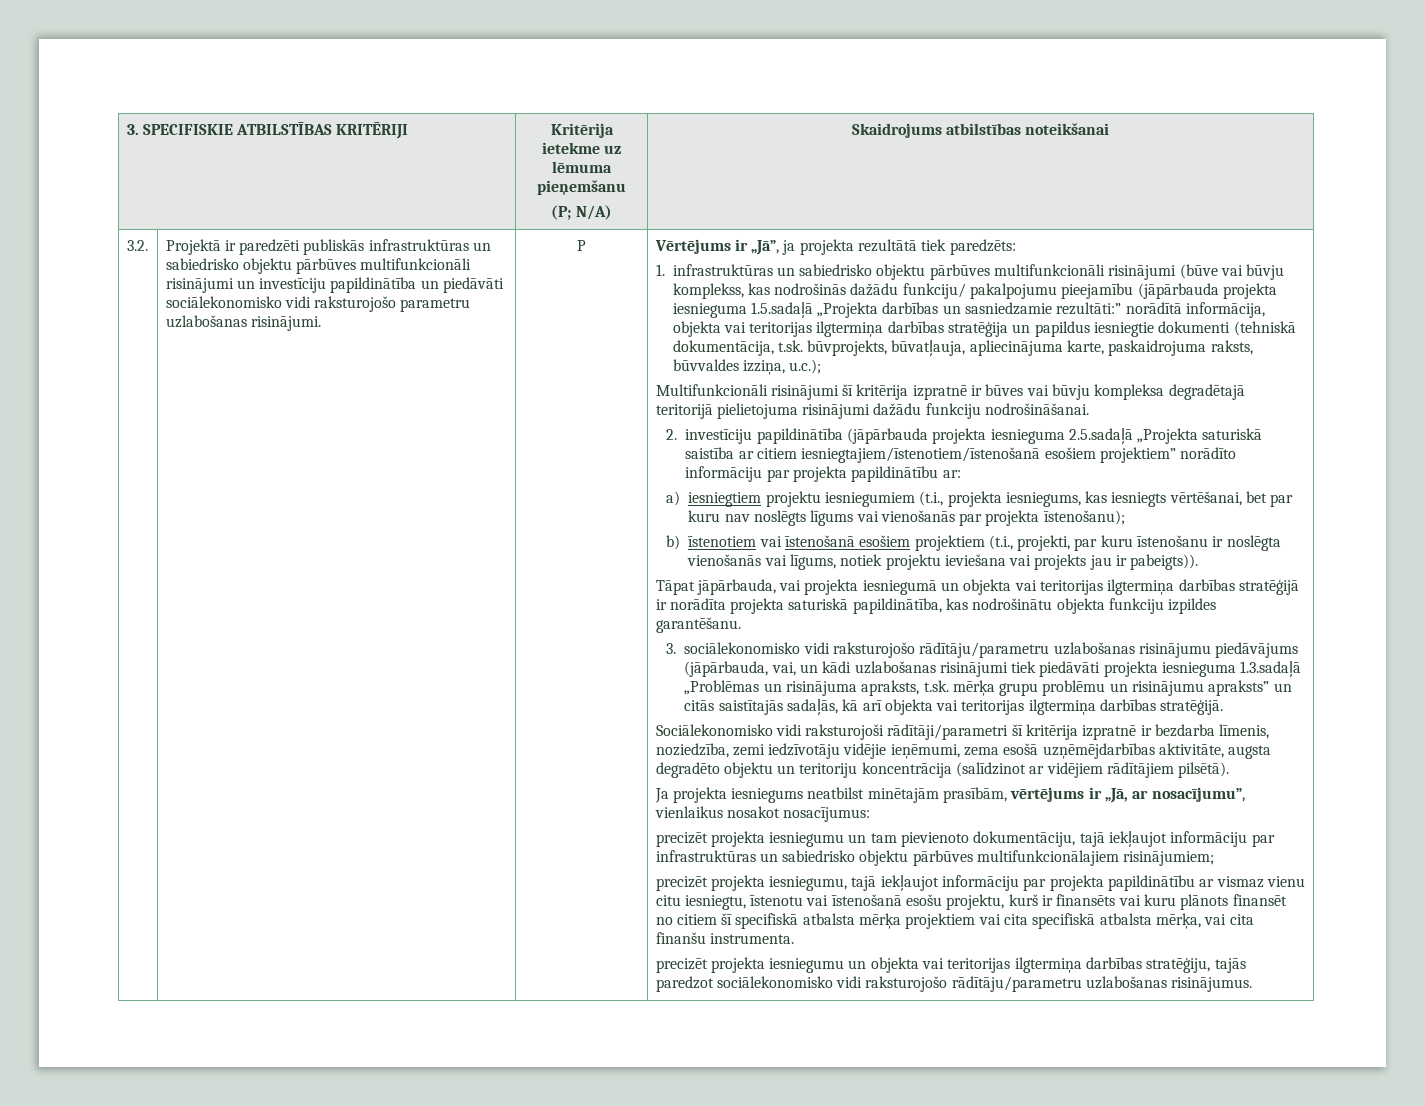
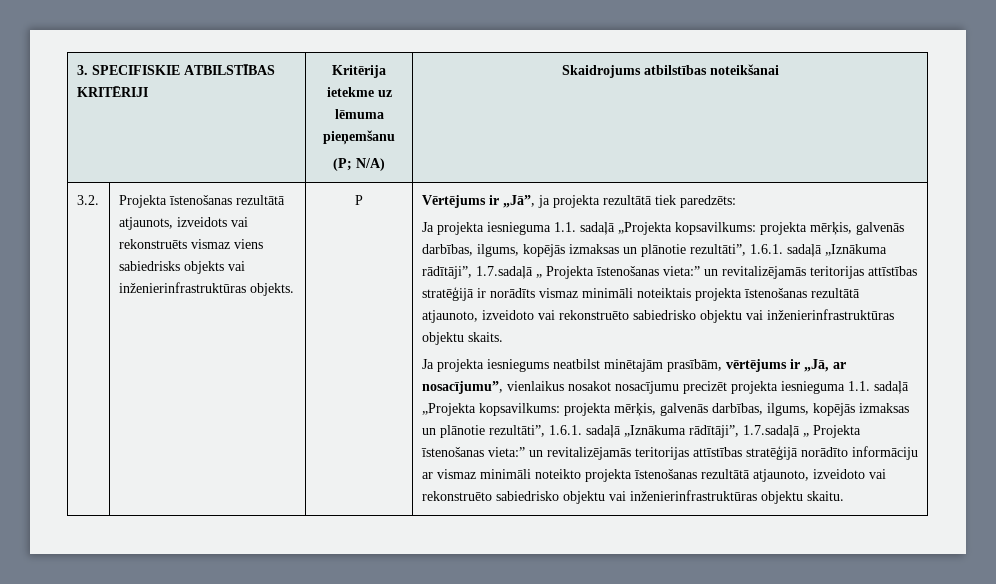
[165,239,492,255] [165,258,472,274] [165,277,505,293] [165,296,471,312] [165,315,321,331] Projektā ir paredzēti publiskās infrastruktūras un sabiedrisko objektu pārbūves multifunkcionāli risinājumi un investīciju papildinātība un piedāvāti sociālekonomisko vidi raksturojošo parametru uzlabošanas risinājumi. -> [118,195,285,208] [118,217,248,230] [118,239,263,249] [118,261,245,274] [118,282,294,296] Projekta īstenošanas rezultātā atjaunots, izveidots vai rekonstruēts vismaz viens sabiedrisks objekts vai inženierinfrastruktūras objekts.
[655,264,1285,280] [672,283,1278,299] [672,302,1266,318] [672,321,1296,337] [672,340,1253,356] [672,359,822,375] [655,384,1245,400] [655,403,1090,419] [666,428,1263,444] [685,447,1237,463] [685,466,961,482] [666,491,1294,507] [688,510,1125,526] [666,535,1281,551] [687,554,1199,570] [655,579,1300,595] [655,598,1217,614] [655,617,741,633] [666,642,1299,658] [684,661,1302,677] [684,680,1292,696] [684,699,1224,715] [655,724,1270,740] [655,743,1272,759] [655,762,1230,778] 1. infrastruktūras un sabiedrisko objektu pārbūves multifunkcionāli risinājumi (būve vai būvju komplekss, kas nodrošinās dažādu funkciju/ pakalpojumu pieejamību (jāpārbauda projekta iesnieguma 1.5.sadaļā „Projekta darbības un sasniedzamie rezultāti:” norādītā informācija, objekta vai teritorijas ilgtermiņa darbības stratēģija un papildus iesniegtie dokumenti (tehniskā dokumentācija, t.sk. būvprojekts, būvatļauja, apliecinājuma karte, paskaidrojuma raksts, būvvaldes izziņa, u.c.); // Multifunkcionāli risinājumi šī kritērija izpratnē ir būves vai būvju kompleksa degradētajā teritorijā pielietojuma risinājumi dažādu funkciju nodrošināšanai. // 2. investīciju papildinātība (jāpārbauda projekta iesnieguma 2.5.sadaļā „Projekta saturiskā saistība ar citiem iesniegtajiem/īstenotiem/īstenošanā esošiem projektiem” norādīto informāciju par projekta papildinātību ar: // a) iesniegtiem projektu iesniegumiem (t.i., projekta iesniegums, kas iesniegts vērtēšanai, bet par kuru nav noslēgts līgums vai vienošanās par projekta īstenošanu); // b) īstenotiem vai īstenošanā esošiem projektiem (t.i., projekti, par kuru īstenošanu ir noslēgta vienošanās vai līgums, notiek projektu ieviešana vai projekts jau ir pabeigts)). // Tāpat jāpārbauda, vai projekta iesniegumā un objekta vai teritorijas ilgtermiņa darbības stratēģijā ir norādīta projekta saturiskā papildinātība, kas nodrošinātu objekta funkciju izpildes garantēšanu. // 3. sociālekonomisko vidi raksturojošo rādītāju/parametru uzlabošanas risinājumu piedāvājums (jāpārbauda, vai, un kādi uzlabošanas risinājumi tiek piedāvāti projekta iesnieguma 1.3.sadaļā „Problēmas un risinājuma apraksts, t.sk. mērķa grupu problēmu un risinājumu apraksts” un citās saistītajās sadaļās, kā arī objekta vai teritorijas ilgtermiņa darbības stratēģijā. // Sociālekonomisko vidi raksturojoši rādītāji/parametri šī kritērija izpratnē ir bezdarba līmenis, noziedzība, zemi iedzīvotāju vidējie ieņēmumi, zema esošā uzņēmējdarbības aktivitāte, augsta degradēto objektu un teritoriju koncentrācija (salīdzinot ar vidējiem rādītājiem pilsētā). -> [421,222,904,235] [421,244,887,257] [421,266,917,279] [421,287,860,301] [421,309,894,323] [421,332,503,345] Ja projekta iesnieguma 1.1. sadaļā „Projekta kopsavilkums: projekta mērķis, galvenās darbības, ilgums, kopējās izmaksas un plānotie rezultāti”, 1.6.1. sadaļā „Iznākuma rādītāji”, 1.7.sadaļā „ Projekta īstenošanas vieta:” un revitalizējamās teritorijas attīstības stratēģijā ir norādīts vismaz minimāli noteiktais projekta īstenošanas rezultātā atjaunoto, izveidoto vai rekonstruēto sabiedrisko objektu vai inženierinfrastruktūras objektu skaits.
[783,807,871,822] [655,831,1275,847] [655,850,1215,866] [655,875,1306,891] [655,894,1287,910] [655,913,1254,929] [655,932,794,944] [655,957,1246,973] [655,976,1253,992] nosacījumus: // precizēt projekta iesniegumu un tam pievienoto dokumentāciju, tajā iekļaujot informāciju par infrastruktūras un sabiedrisko objektu pārbūves multifunkcionālajiem risinājumiem; // precizēt projekta iesniegumu, tajā iekļaujot informāciju par projekta papildinātību ar vismaz vienu citu iesniegtu, īstenotu vai īstenošanā esošu projektu, kurš ir finansēts vai kuru plānots finansēt no citiem šī specifiskā atbalsta mērķa projektiem vai cita specifiskā atbalsta mērķa, vai cita finanšu instrumenta. // precizēt projekta iesniegumu un objekta vai teritorijas ilgtermiņa darbības stratēģiju, tajās paredzot sociālekonomisko vidi raksturojošo rādītāju/parametru uzlabošanas risinājumus. -> [614,381,909,394] [421,403,909,416] [421,425,861,438] [420,446,918,460] [421,469,886,482] [421,490,844,504] nosacījumu precizēt projekta iesnieguma 1.1. sadaļā „Projekta kopsavilkums: projekta mērķis, galvenās darbības, ilgums, kopējās izmaksas un plānotie rezultāti”, 1.6.1. sadaļā „Iznākuma rādītāji”, 1.7.sadaļā „ Projekta īstenošanas vieta:” un revitalizējamās teritorijas attīstības stratēģijā norādīto informāciju ar vismaz minimāli noteikto projekta īstenošanas rezultātā atjaunoto, izveidoto vai rekonstruēto sabiedrisko objektu vai inženierinfrastruktūras objektu skaitu.

